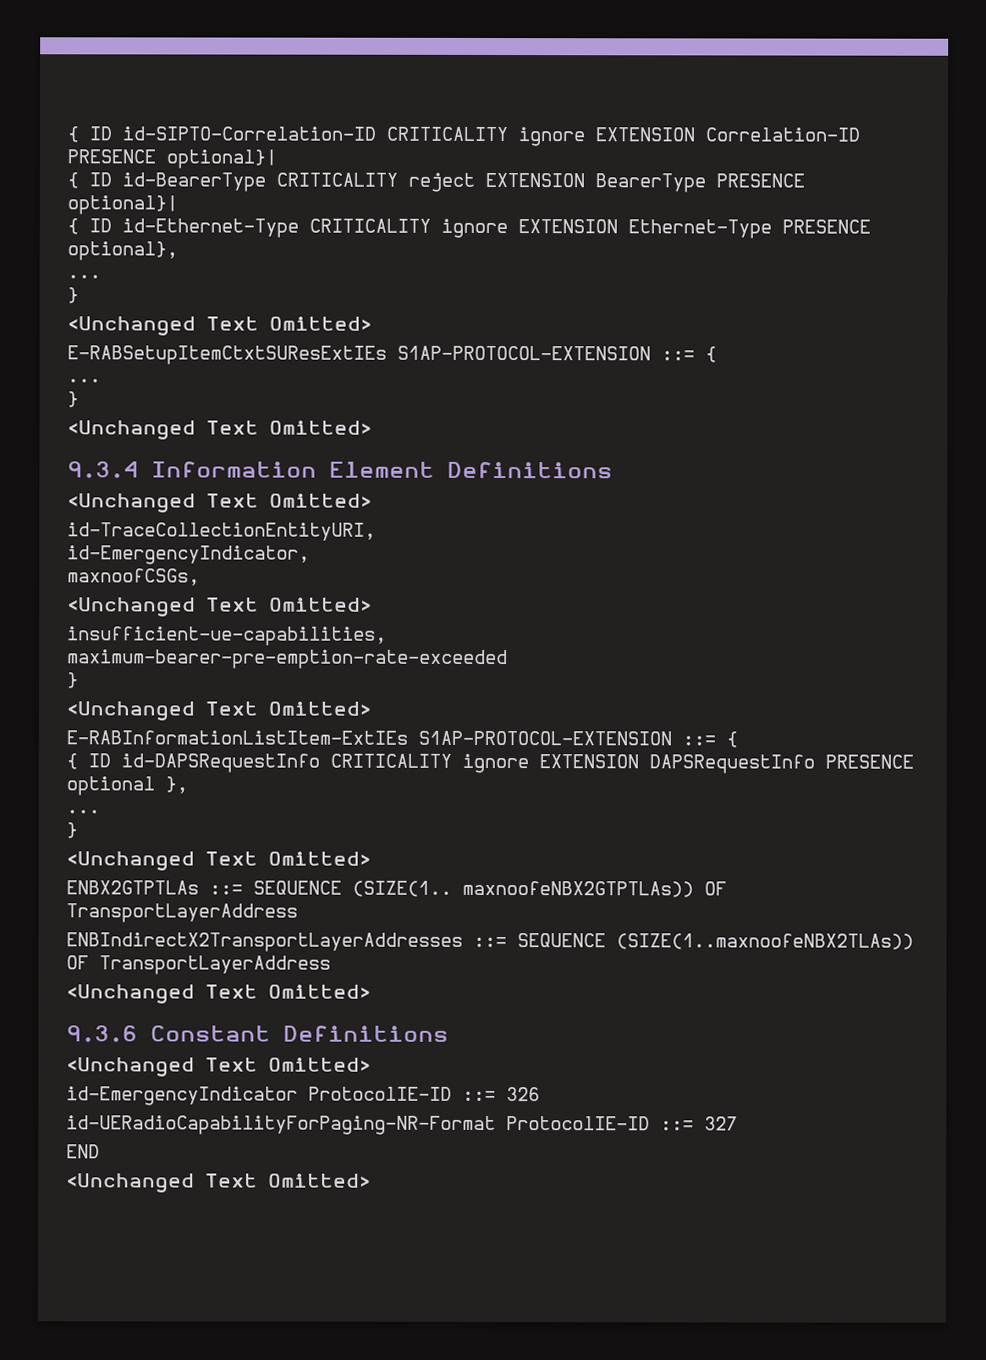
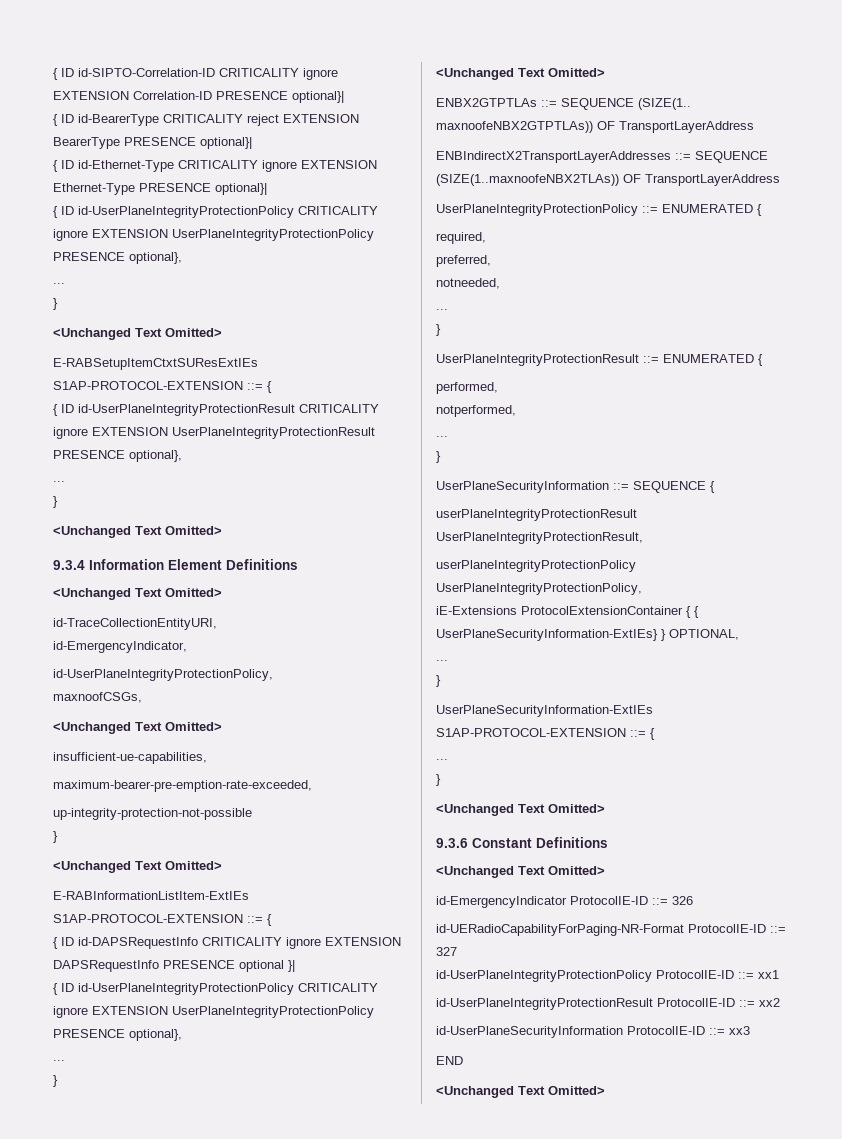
(871, 226) none -> [215,183,267,195] [53,206,378,218] [53,229,374,241] [53,252,125,261] optional}| // { ID id-UserPlaneIntegrityProtectionPolicy CRITICALITY ignore EXTENSION UserPlaneIntegrityProtectionPolicy PRESENCE
(717, 354) none -> [53,404,379,416] [53,427,375,439] [53,450,182,462] // { ID id-UserPlaneIntegrityProtectionResult CRITICALITY ignore EXTENSION UserPlaneIntegrityProtectionResult PRESENCE optional},
(310, 555) none -> [53,669,273,681] // id-UserPlaneIntegrityProtectionPolicy,
[67,649,508,670] maximum-bearer-pre-emption-rate-exceeded -> [53,780,312,792] [53,808,252,820] maximum-bearer-pre-emption-rate-exceeded, // up-integrity-protection-not-possible
[165,776,188,794] }, -> [288,960,295,972] [53,983,378,995] [53,1006,374,1018] [53,1029,182,1041] }| // { ID id-UserPlaneIntegrityProtectionPolicy CRITICALITY ignore EXTENSION UserPlaneIntegrityProtectionPolicy PRESENCE optional},
(331, 965) none -> [436,204,762,216] [436,232,486,244] [436,255,491,267] [436,278,500,289] [436,309,448,310] [436,324,441,336] [436,354,763,366] [436,382,498,394] [436,405,516,417] [436,436,448,437] [436,451,441,463] [436,481,715,493] [436,509,637,521] [436,532,643,544] [436,560,636,572] [436,583,642,595] [436,606,699,618] [436,629,739,641] [436,660,448,661] [436,675,441,687] [436,705,653,717] [436,728,655,740] [436,759,448,760] [436,774,441,786] // UserPlaneIntegrityProtectionPolicy ::= ENUMERATED { // required, // preferred, // notneeded, // ... // } // UserPlaneIntegrityProtectionResult ::= ENUMERATED { // performed, // notperformed, // ... // } // UserPlaneSecurityInformation ::= SEQUENCE { // userPlaneIntegrityProtectionResult UserPlaneIntegrityProtectionResult, // userPlaneIntegrityProtectionPolicy UserPlaneIntegrityProtectionPolicy, // iE-Extensions ProtocolExtensionContainer { { UserPlaneSecurityInformation-ExtIEs} } OPTIONAL, // ... // } // UserPlaneSecurityInformation-ExtIEs S1AP-PROTOCOL-EXTENSION ::= { // ... // }
(738, 1123) none -> [436,970,779,982] [436,998,780,1010] [436,1026,750,1038] // id-UserPlaneIntegrityProtectionPolicy ProtocolIE-ID ::= xx1 // id-UserPlaneIntegrityProtectionResult ProtocolIE-ID ::= xx2 // id-UserPlaneSecurityInformation ProtocolIE-ID ::= xx3

